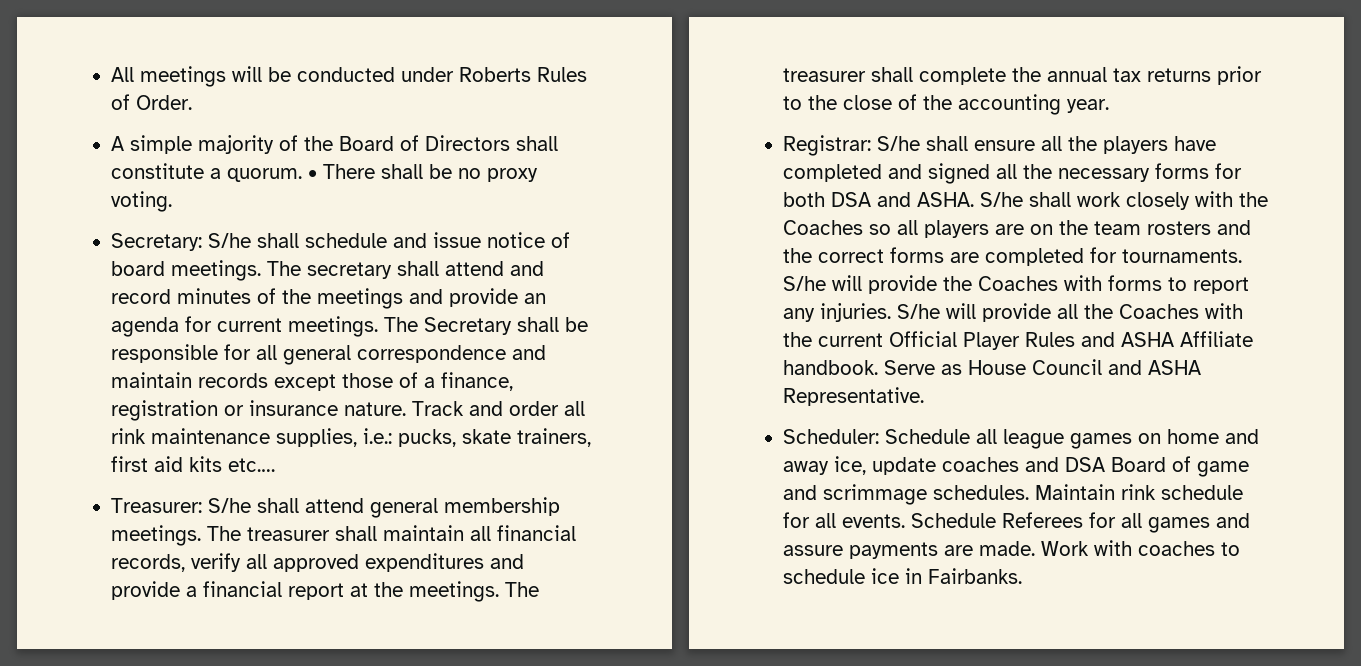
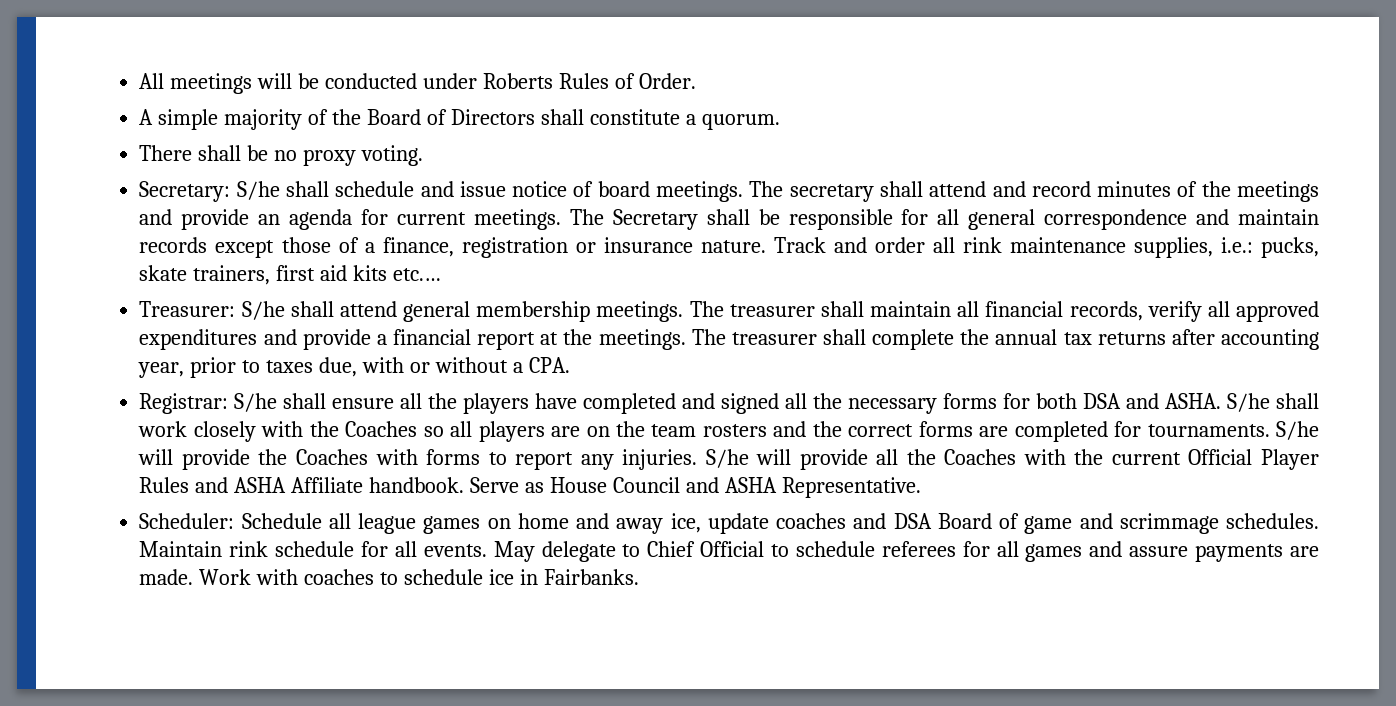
[308,170,318,179] • -> (780, 122) //
[1217,66,1263,85] [783,94,1110,115] prior to the close of the accounting year. -> [1171,329,1319,350] [138,357,570,378] after accounting year, prior to taxes due, with or without a CPA.
[911,512,1084,528] Schedule Referees -> [493,541,956,562] May delegate to Chief Official to schedule referees

